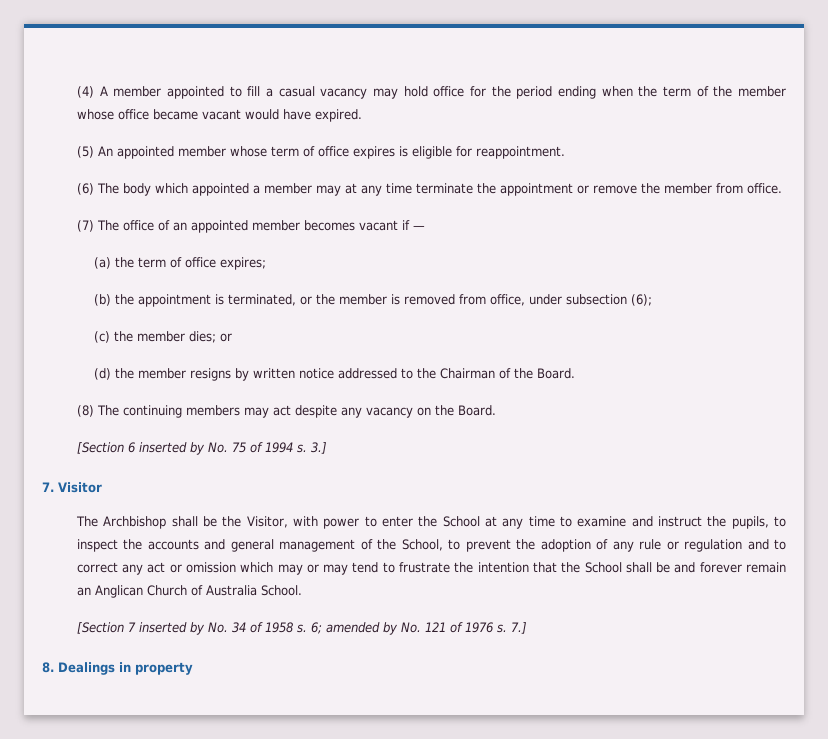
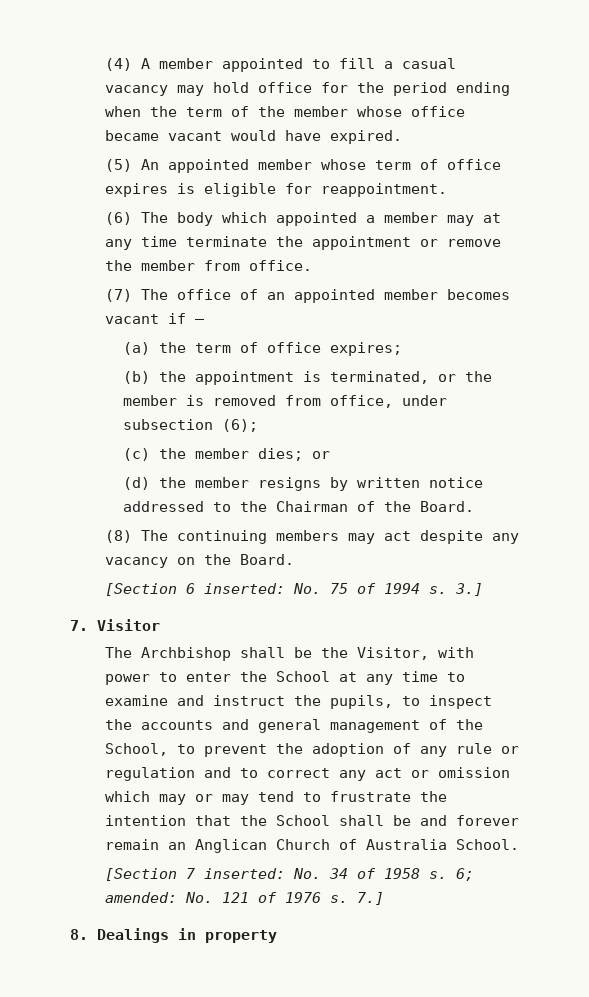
[138,442,205,455] inserted by -> [204,583,286,594] inserted:
[138,622,205,635] inserted by -> [204,868,286,879] inserted:
[325,622,398,635] amended by -> [105,892,178,903] amended:

